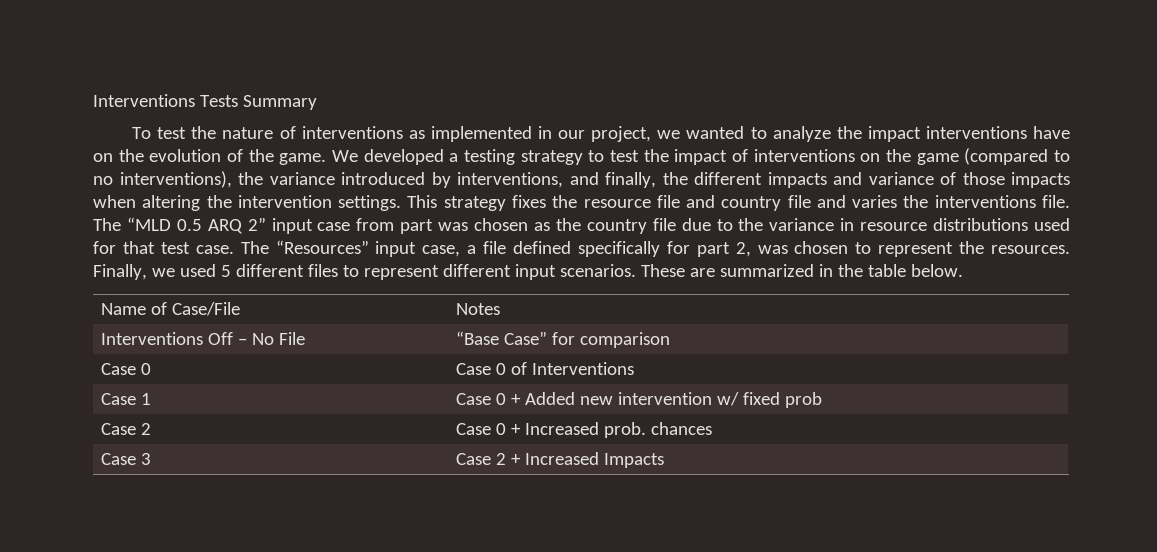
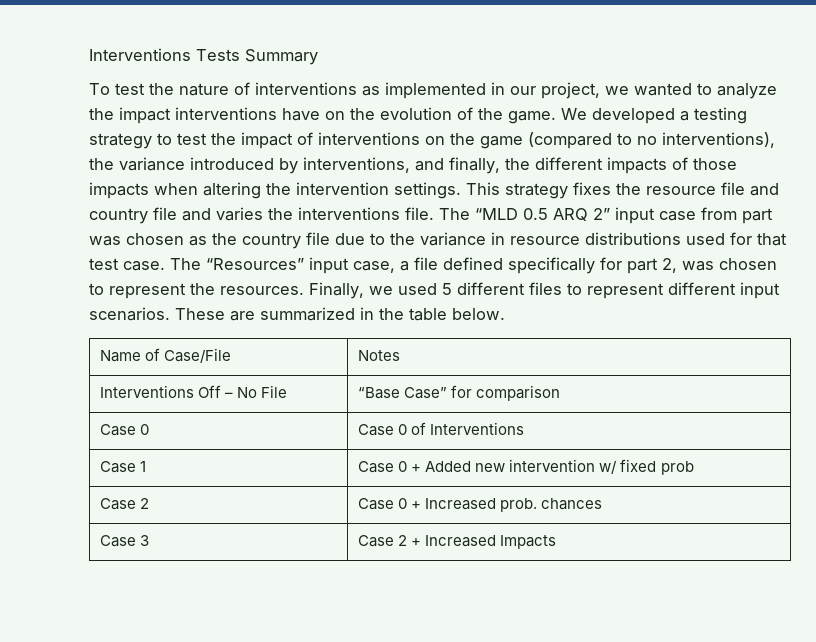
[833,172,934,185] and variance -> (667, 165) none

